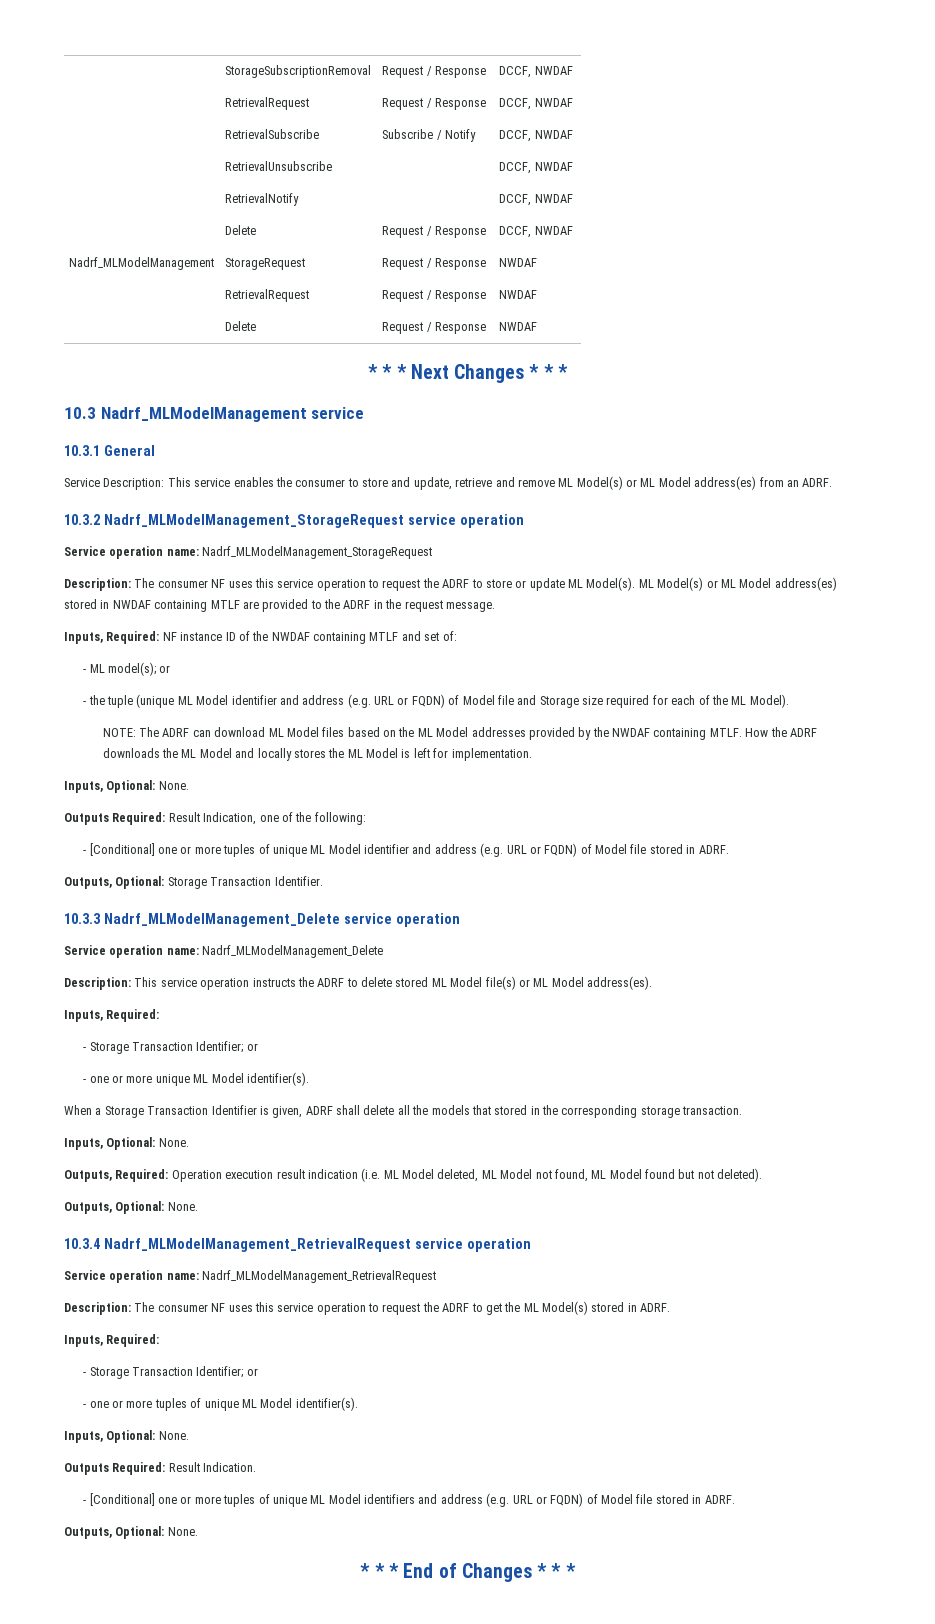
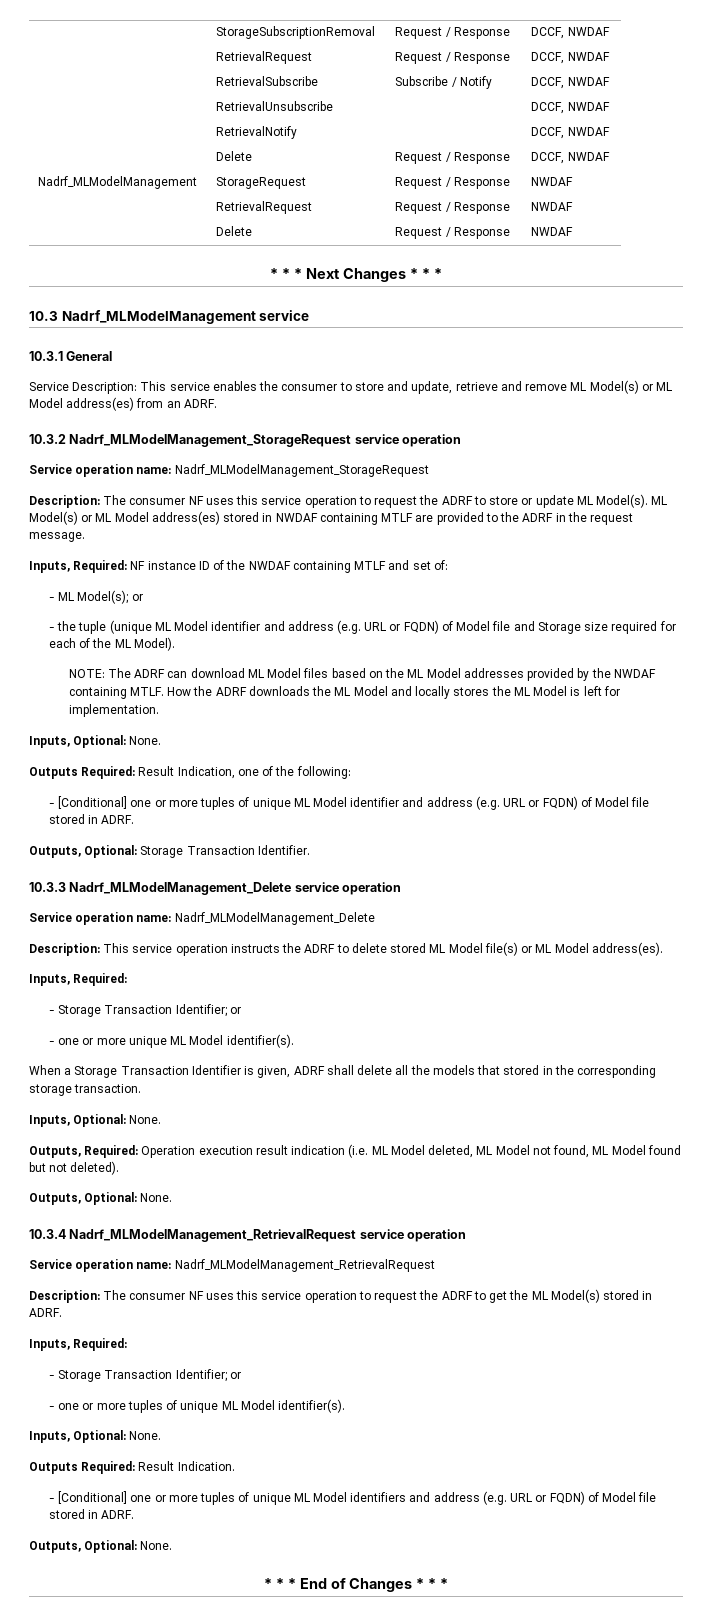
[108,662,157,676] model(s); -> [77,590,129,604] Model(s);

